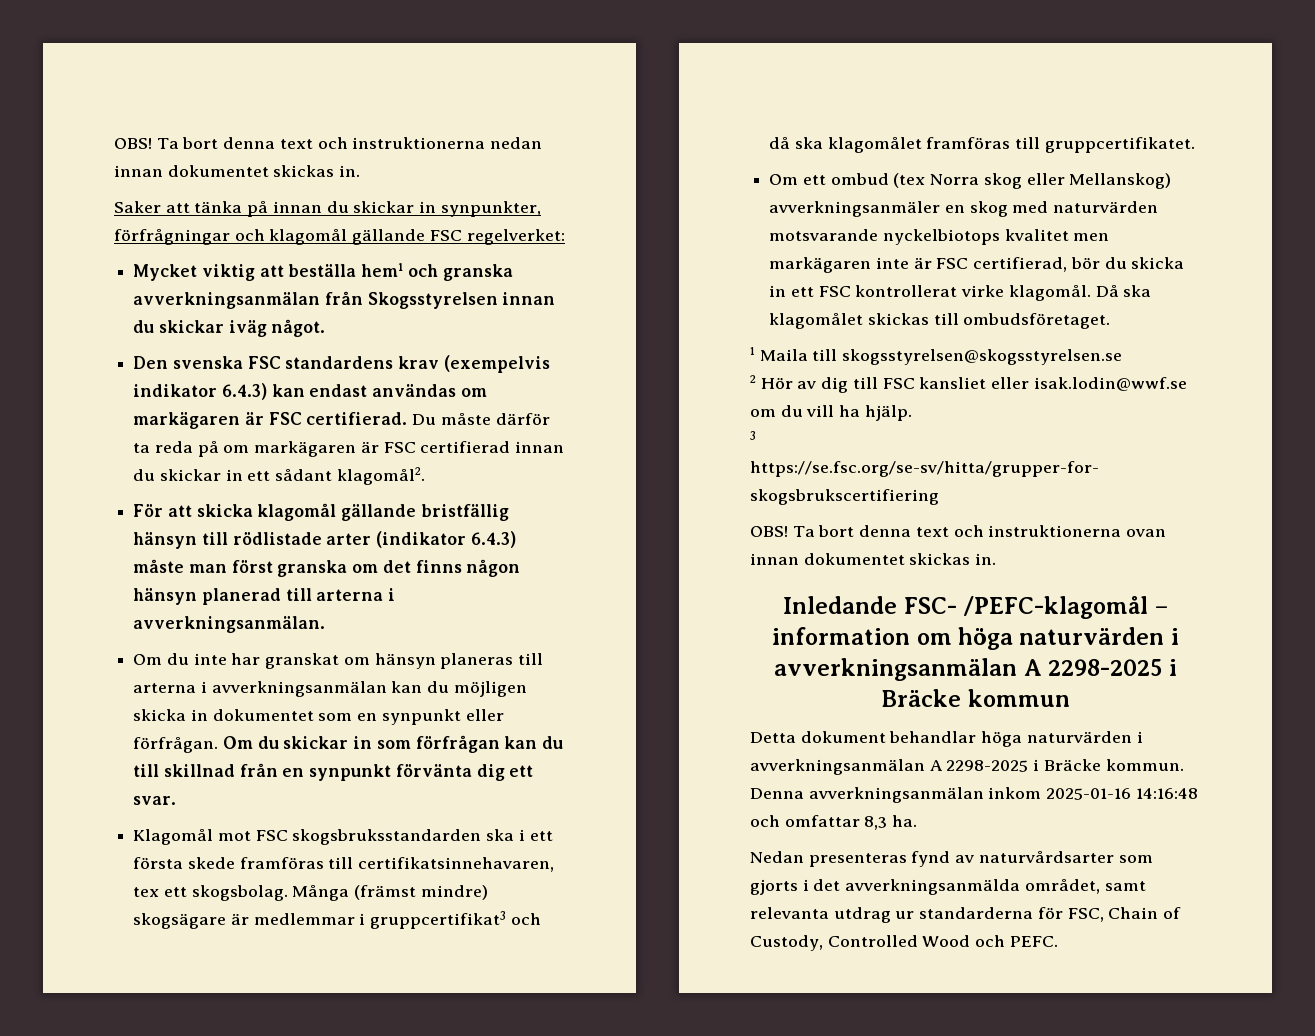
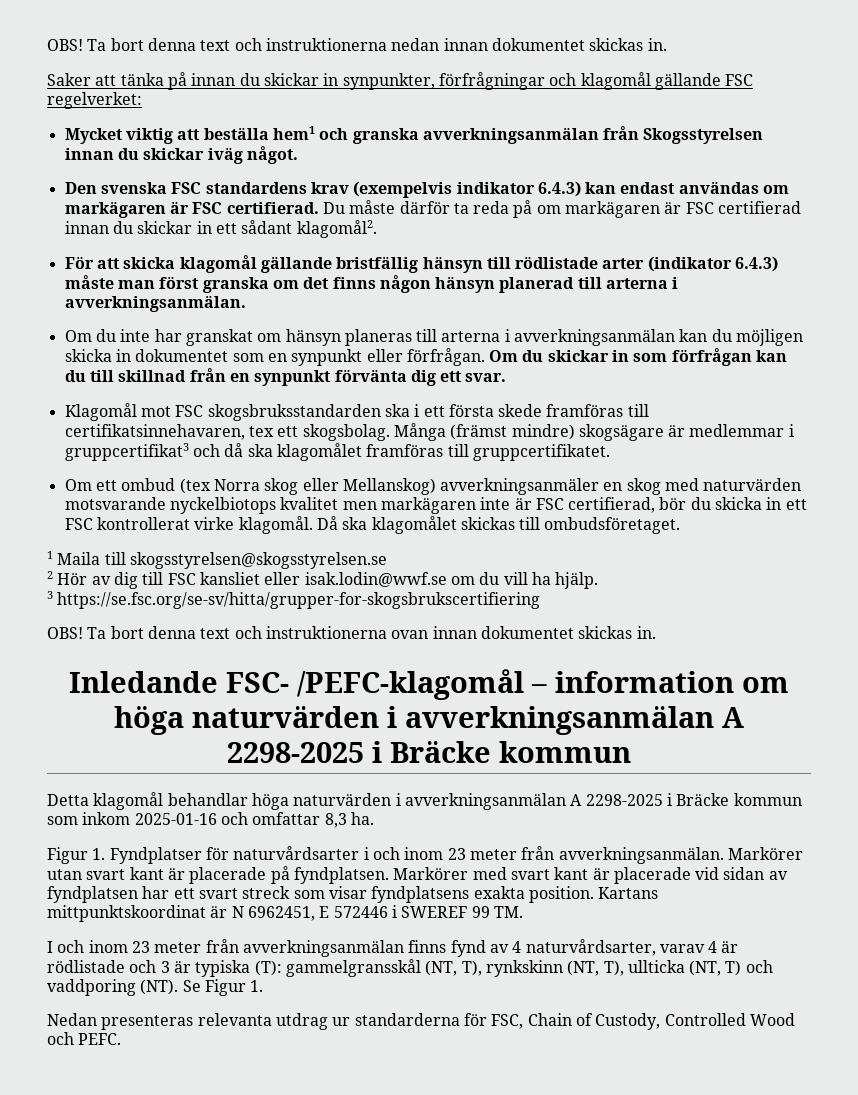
[800,731,886,743] dokument -> [93,792,164,810] klagomål
[1105,759,1184,771] [750,787,984,803] kommun. Denna avverkningsanmälan -> [733,793,802,806] [47,816,78,825] kommun som
[1135,788,1198,799] 14:16:48 -> (217, 819) none
[750,851,1153,867] [750,879,1146,895] Nedan presenteras fynd av naturvårdsarter som gjorts i det avverkningsanmälda området, samt -> [47,846,803,864] [47,866,788,884] [47,886,659,903] [47,905,523,922] [47,939,739,957] [47,959,773,977] [47,979,264,996] [47,1013,194,1030] Figur 1. Fyndplatser för naturvårdsarter i och inom 23 meter från avverkningsanmälan. Markörer utan svart kant är placerade på fyndplatsen. Markörer med svart kant är placerade vid sidan av fyndplatsen har ett svart streck som visar fyndplatsens exakta position. Kartans mittpunktskoordinat är N 6962451, E 572446 i SWEREF 99 TM. // I och inom 23 meter från avverkningsanmälan finns fynd av 4 naturvårdsarter, varav 4 är rödlistade och 3 är typiska (T): gammelgransskål (NT, T), rynkskinn (NT, T), ullticka (NT, T) och vaddporing (NT). Se Figur 1. // Nedan presenteras

